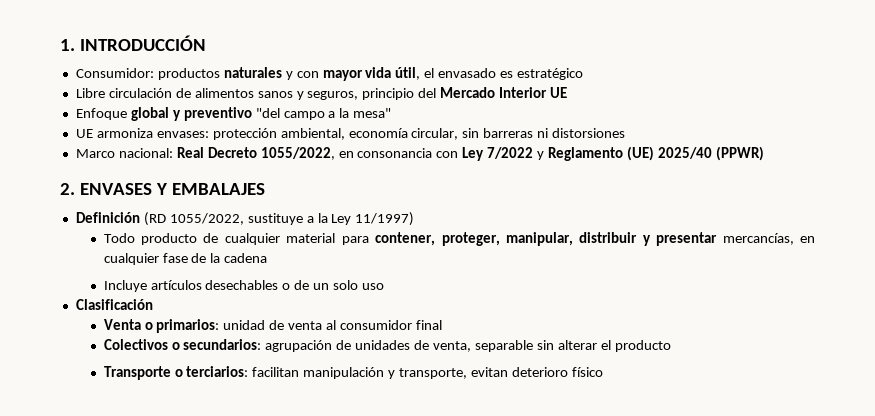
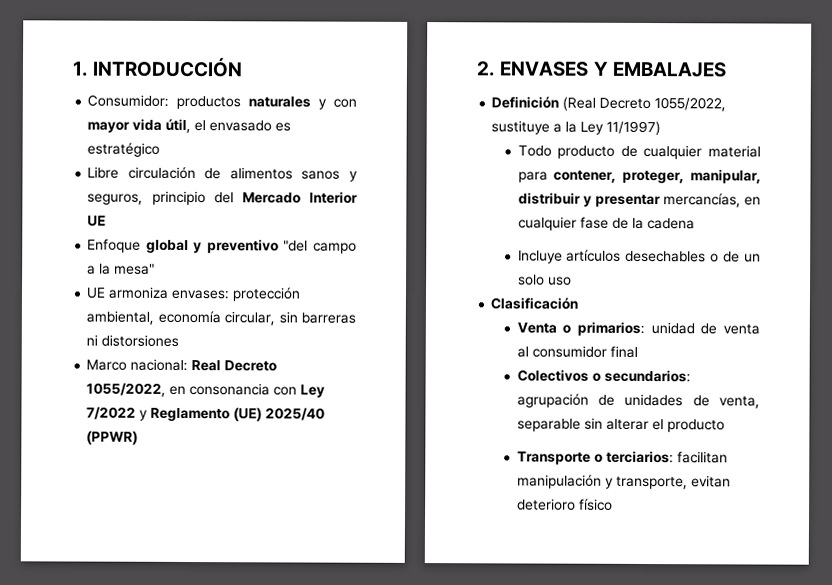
[143,212,166,226] (RD -> [562,96,652,111] (Real Decreto

